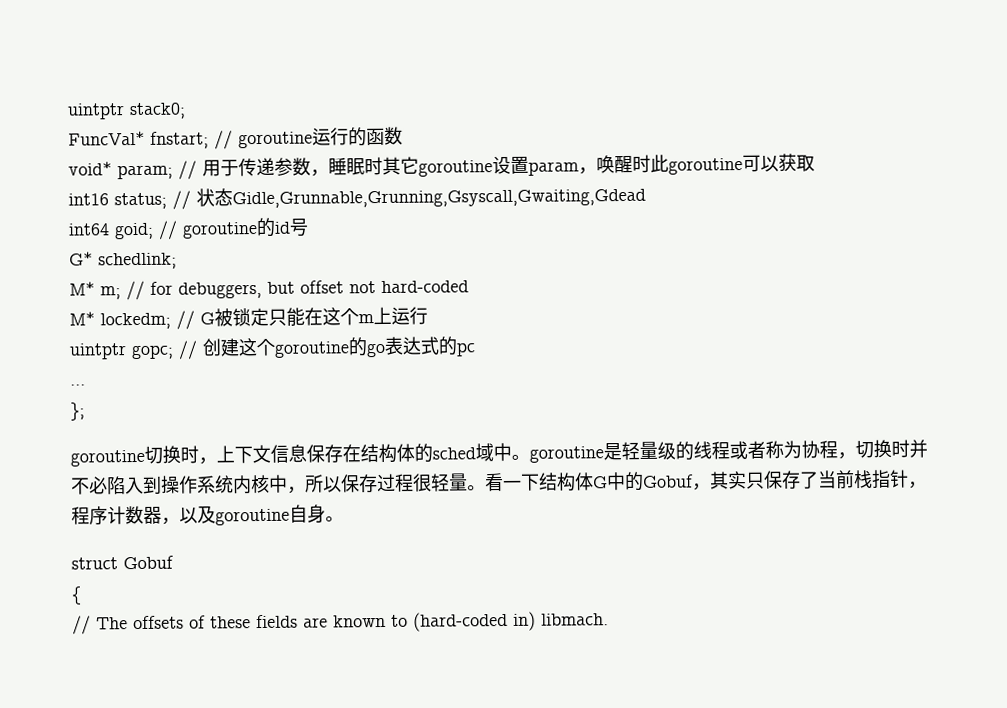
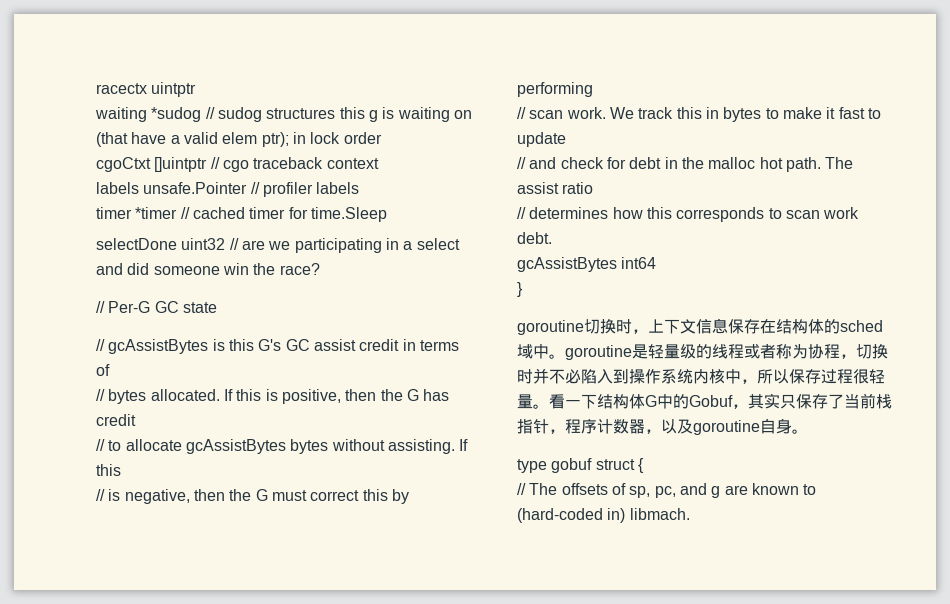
[67,102,186,120] [68,126,403,150] [68,153,815,180] [68,188,646,210] [68,217,309,240] [69,251,177,270] [69,280,469,301] [69,306,428,330] [69,336,476,360] [70,384,86,386] [70,402,85,421] uintptr stack0; // FuncVal* fnstart; // goroutine运行的函数 // void* param; // 用于传递参数，睡眠时其它goroutine设置param，唤醒时此goroutine可以获取 // int16 status; // 状态Gidle,Grunnable,Grunning,Gsyscall,Gwaiting,Gdead // int64 goid; // goroutine的id号 // G* schedlink; // M* m; // for debuggers, but offset not hard-coded // M* lockedm; // G被锁定只能在这个m上运行 // uintptr gopc; // 创建这个goroutine的go表达式的pc // ... // }; -> [96,82,197,97] [95,107,472,122] [96,132,382,147] [96,157,379,172] [96,182,360,197] [96,207,387,222] [96,238,460,253] [96,263,320,275] [96,301,217,313] [96,339,459,354] [96,364,110,376] [96,389,450,404] [96,414,136,426] [96,439,469,454] [96,464,121,476] [96,489,409,504] [517,82,593,97] [517,107,881,122] [517,132,566,147] [517,157,854,172] [517,182,594,194] [517,207,860,222] [517,232,552,244] [517,257,657,272] [517,282,523,297] racectx uintptr // waiting *sudog // sudog structures this g is waiting on (that have a valid elem ptr); in lock order // cgoCtxt []uintptr // cgo traceback context // labels unsafe.Pointer // profiler labels // timer *timer // cached timer for time.Sleep // selectDone uint32 // are we participating in a select and did someone win the race? // // Per-G GC state // // gcAssistBytes is this G's GC assist credit in terms of // // bytes allocated. If this is positive, then the G has credit // // to allocate gcAssistBytes bytes without assisting. If this // // is negative, then the G must correct this by performing // // scan work. We track this in bytes to make it fast to update // // and check for debt in the malloc hot path. The assist ratio // // determines how this corresponds to scan work debt. // gcAssistBytes int64 // }
[71,555,174,570] struct Gobuf // -> [517,458,635,473] type gobuf struct
[210,614,298,629] these fields -> [629,483,721,498] sp, pc, and g

